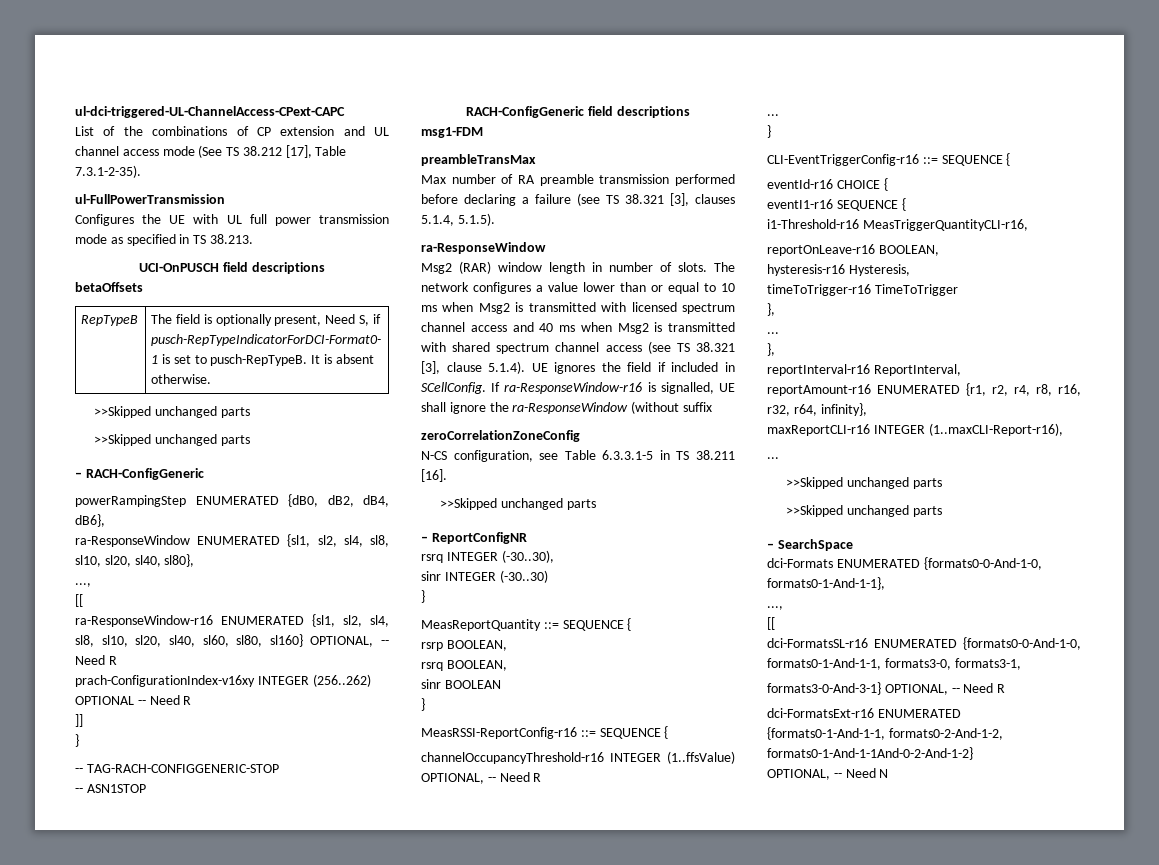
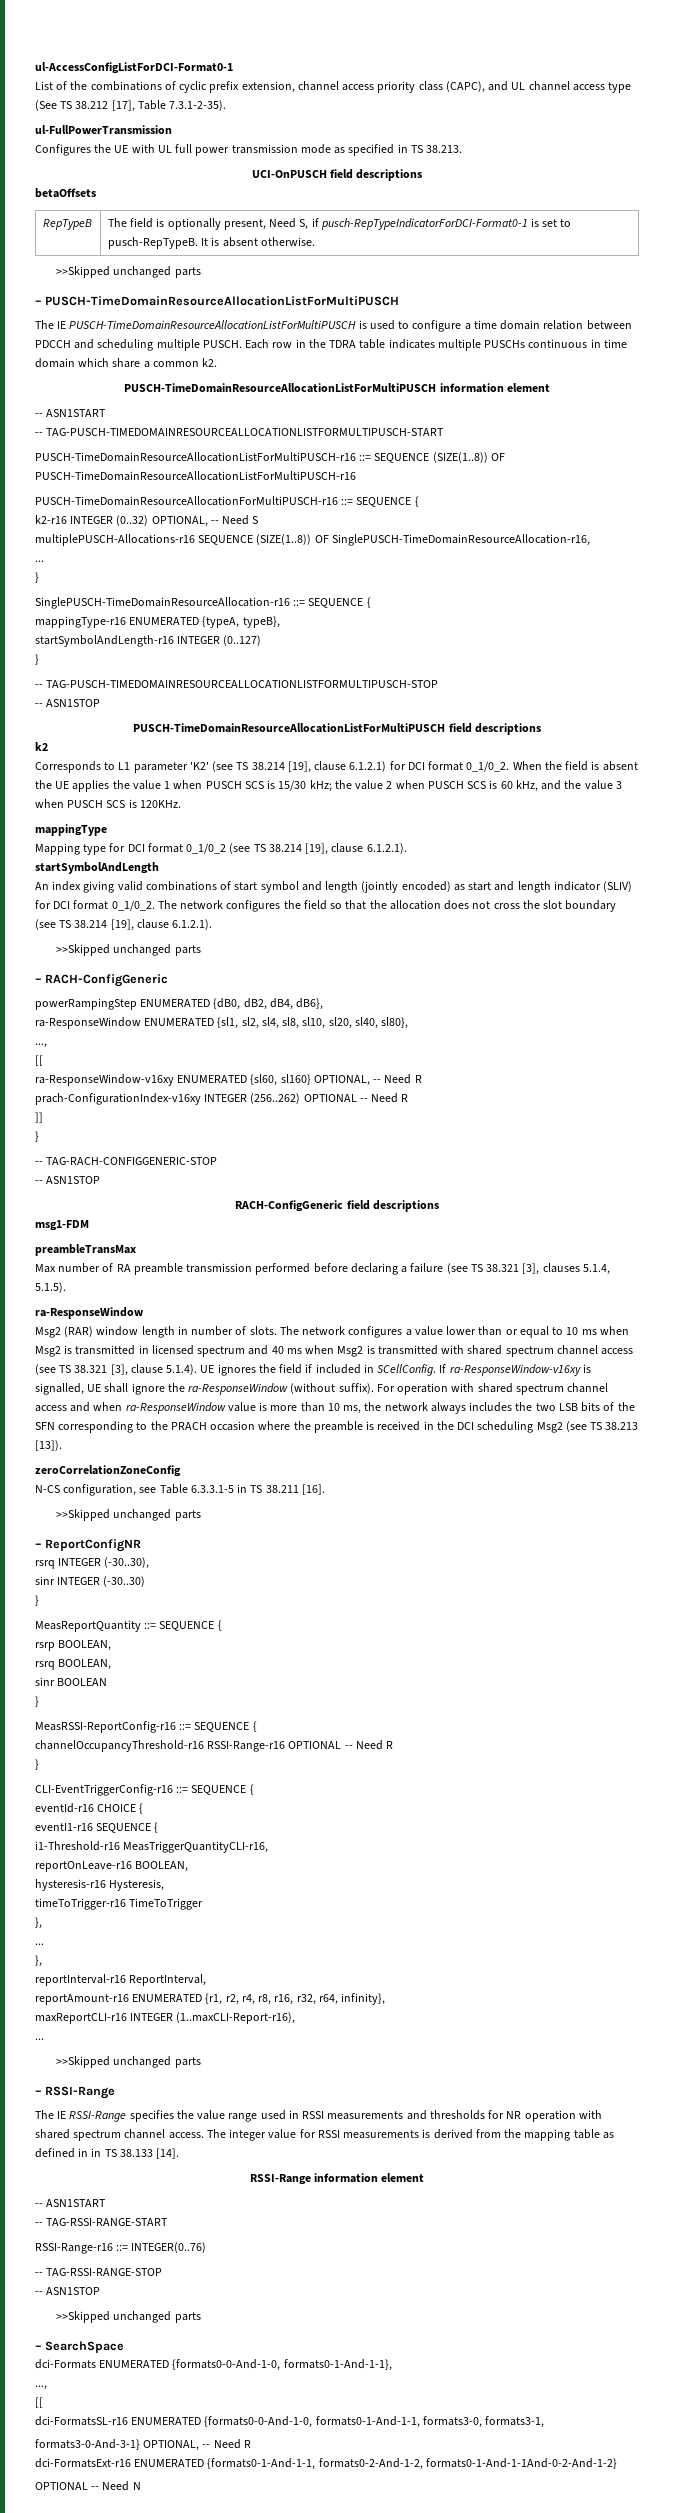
[75,106,345,118] ul-dci-triggered-UL-ChannelAccess-CPext-CAPC -> [35,62,233,74] ul-AccessConfigListForDCI-Format0-1
[256,126,335,136] CP extension -> [179,81,485,93] cyclic prefix extension, channel access priority class (CAPC),
[162,146,195,156] mode -> [608,82,632,93] type
(250, 412) none -> [35,296,400,306] [35,320,632,332] [35,339,627,351] [35,358,218,368] [124,383,550,393] [35,409,107,417] [35,428,445,436] [35,452,505,463] [35,471,356,481] [35,496,419,507] [35,515,259,527] [35,534,590,546] [35,560,44,562] [35,572,39,583] [35,597,371,609] [35,616,280,628] [35,635,262,647] [35,654,39,665] [35,680,439,688] [35,699,101,707] [133,723,541,735] [35,742,48,751] [35,761,638,773] [35,780,622,792] [35,799,181,808] [35,824,107,836] [35,843,407,855] [35,862,159,874] [35,881,633,893] [35,900,617,912] [35,919,213,931] // – PUSCH-TimeDomainResourceAllocationListForMultiPUSCH // The IE PUSCH-TimeDomainResourceAllocationListForMultiPUSCH is used to configure a time domain relation between PDCCH and scheduling multiple PUSCH. Each row in the TDRA table indicates multiple PUSCHs continuous in time domain which share a common k2. // PUSCH-TimeDomainResourceAllocationListForMultiPUSCH information element // -- ASN1START // -- TAG-PUSCH-TIMEDOMAINRESOURCEALLOCATIONLISTFORMULTIPUSCH-START // PUSCH-TimeDomainResourceAllocationListForMultiPUSCH-r16 ::= SEQUENCE (SIZE(1..8)) OF PUSCH-TimeDomainResourceAllocationListForMultiPUSCH-r16 // PUSCH-TimeDomainResourceAllocationForMultiPUSCH-r16 ::= SEQUENCE { // k2-r16 INTEGER (0..32) OPTIONAL, -- Need S // multiplePUSCH-Allocations-r16 SEQUENCE (SIZE(1..8)) OF SinglePUSCH-TimeDomainResourceAllocation-r16, // ... // } // SinglePUSCH-TimeDomainResourceAllocation-r16 ::= SEQUENCE { // mappingType-r16 ENUMERATED {typeA, typeB}, // startSymbolAndLength-r16 INTEGER (0..127) // } // -- TAG-PUSCH-TIMEDOMAINRESOURCEALLOCATIONLISTFORMULTIPUSCH-STOP // -- ASN1STOP // PUSCH-TimeDomainResourceAllocationListForMultiPUSCH field descriptions // k2 // Corresponds to L1 parameter 'K2' (see TS 38.214 [19], clause 6.1.2.1) for DCI format 0_1/0_2. When the field is absent the UE applies the value 1 when PUSCH SCS is 15/30 kHz; the value 2 when PUSCH SCS is 60 kHz, and the value 3 when PUSCH SCS is 120KHz. // mappingType // Mapping type for DCI format 0_1/0_2 (see TS 38.214 [19], clause 6.1.2.1). // startSymbolAndLength // An index giving valid combinations of start symbol and length (jointly encoded) as start and length indicator (SLIV) for DCI format 0_1/0_2. The network configures the field so that the allocation does not cross the slot boundary (see TS 38.214 [19], clause 6.1.2.1).
[75,614,389,627] [75,635,263,647] ra-ResponseWindow-r16 ENUMERATED {sl1, sl2, sl4, sl8, sl10, sl20, sl40, sl60, sl80, -> [35,1074,278,1086] ra-ResponseWindow-v16xy ENUMERATED {sl60,
[601,302,627,312] with -> [138,1345,149,1354] in
[421,322,507,332] channel access -> (246, 1351) none
[504,382,643,394] ra-ResponseWindow-r16 -> [449,1364,581,1376] ra-ResponseWindow-v16xy
[682,402,712,412] suffix -> [338,1383,609,1395] [35,1402,635,1414] [35,1421,639,1433] [35,1440,62,1451] suffix). For operation with shared spectrum channel access and when ra-ResponseWindow value is more than 10 ms, the network always includes the two LSB bits of the SFN corresponding to the PRACH occasion where the preamble is received in the DCI scheduling Msg2 (see TS 38.213 [13]).
[610,751,735,764] [421,772,542,784] [767,114,779,116] INTEGER (1..ffsValue) OPTIONAL, -- Need R // ... -> [207,1740,394,1752] RSSI-Range-r16 OPTIONAL -- Need R
(942, 483) none -> [35,2086,116,2099] [35,2110,602,2122] [35,2129,614,2141] [35,2148,180,2159] [249,2173,425,2185] [35,2199,107,2207] [35,2218,169,2226] [35,2242,207,2254] [35,2268,163,2276] [35,2287,101,2295] // – RSSI-Range // The IE RSSI-Range specifies the value range used in RSSI measurements and thresholds for NR operation with shared spectrum channel access. The integer value for RSSI measurements is derived from the mapping table as defined in in TS 38.133 [14]. // RSSI-Range information element // -- ASN1START // -- TAG-RSSI-RANGE-START // RSSI-Range-r16 ::= INTEGER(0..76) // -- TAG-RSSI-RANGE-STOP // -- ASN1STOP
[767,769,830,780] OPTIONAL, -> [35,2482,88,2490] OPTIONAL

